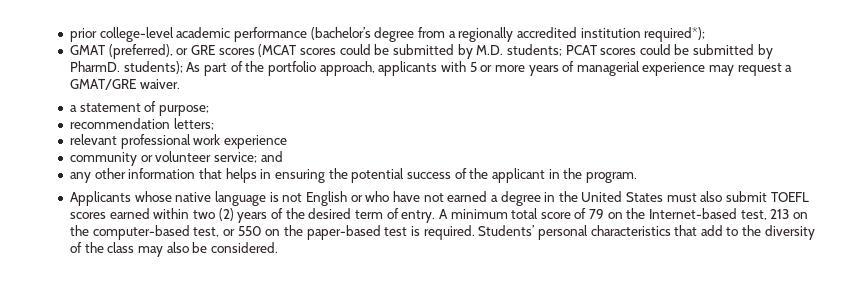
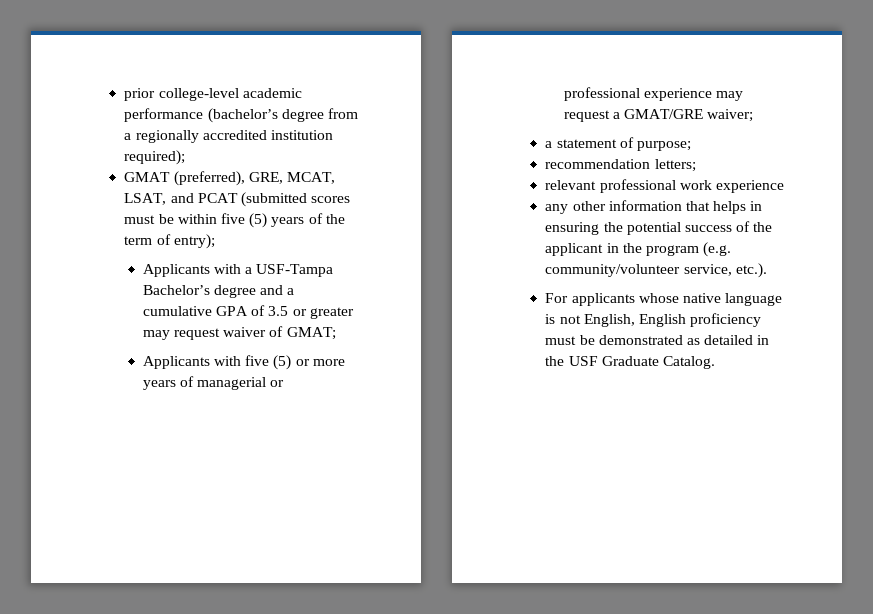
[644,27,706,42] required*); -> [124,150,186,165] required);
[176,44,773,59] [70,61,477,76] or GRE scores (MCAT scores could be submitted by M.D. students; PCAT scores could be submitted by PharmD. students); As part of the portfolio approach, applicants with 5 -> [248,172,335,184] [124,192,351,207] [124,213,345,228] [124,234,215,249] [142,264,334,277] [142,285,295,298] [142,305,354,319] [142,326,336,340] [142,355,292,370] GRE, MCAT, LSAT, and PCAT (submitted scores must be within five (5) years of the term of entry); // Applicants with a USF-Tampa Bachelor’s degree and a cumulative GPA of 3.5 or greater may request waiver of GMAT; // Applicants with five (5)
(640, 68) none -> [270,380,285,387] [563,87,640,101] or professional
[139,79,180,89] waiver. -> [707,109,754,122] waiver;
[70,151,283,166] // community or volunteer service; and -> (784, 186) none
[585,172,637,183] [70,191,132,206] program. // Applicants -> [645,242,732,257] [545,263,767,278] [545,293,635,306] program (e.g. community/volunteer service, etc.). // For applicants
[306,191,809,206] [70,208,808,223] [70,225,815,240] [70,242,279,257] English or who have not earned a degree in the United States must also submit TOEFL scores earned within two (2) years of the desired term of entry. A minimum total score of 79 on the Internet-based test, 213 on the computer-based test, or 550 on the paper-based test is required. Students’ personal characteristics that add to the diversity of the class may also be considered. -> [583,313,762,327] [545,335,770,345] [545,356,715,369] English, English proficiency must be demonstrated as detailed in the USF Graduate Catalog.

